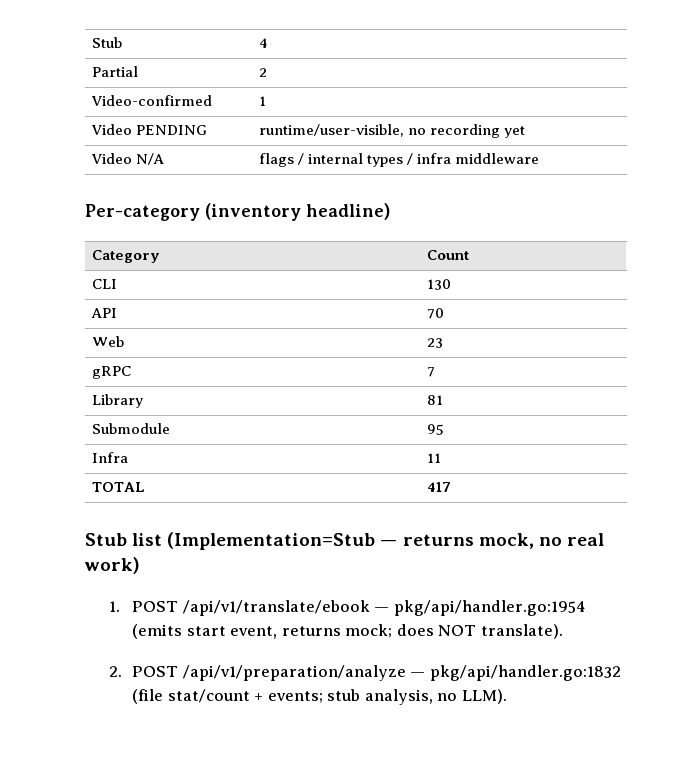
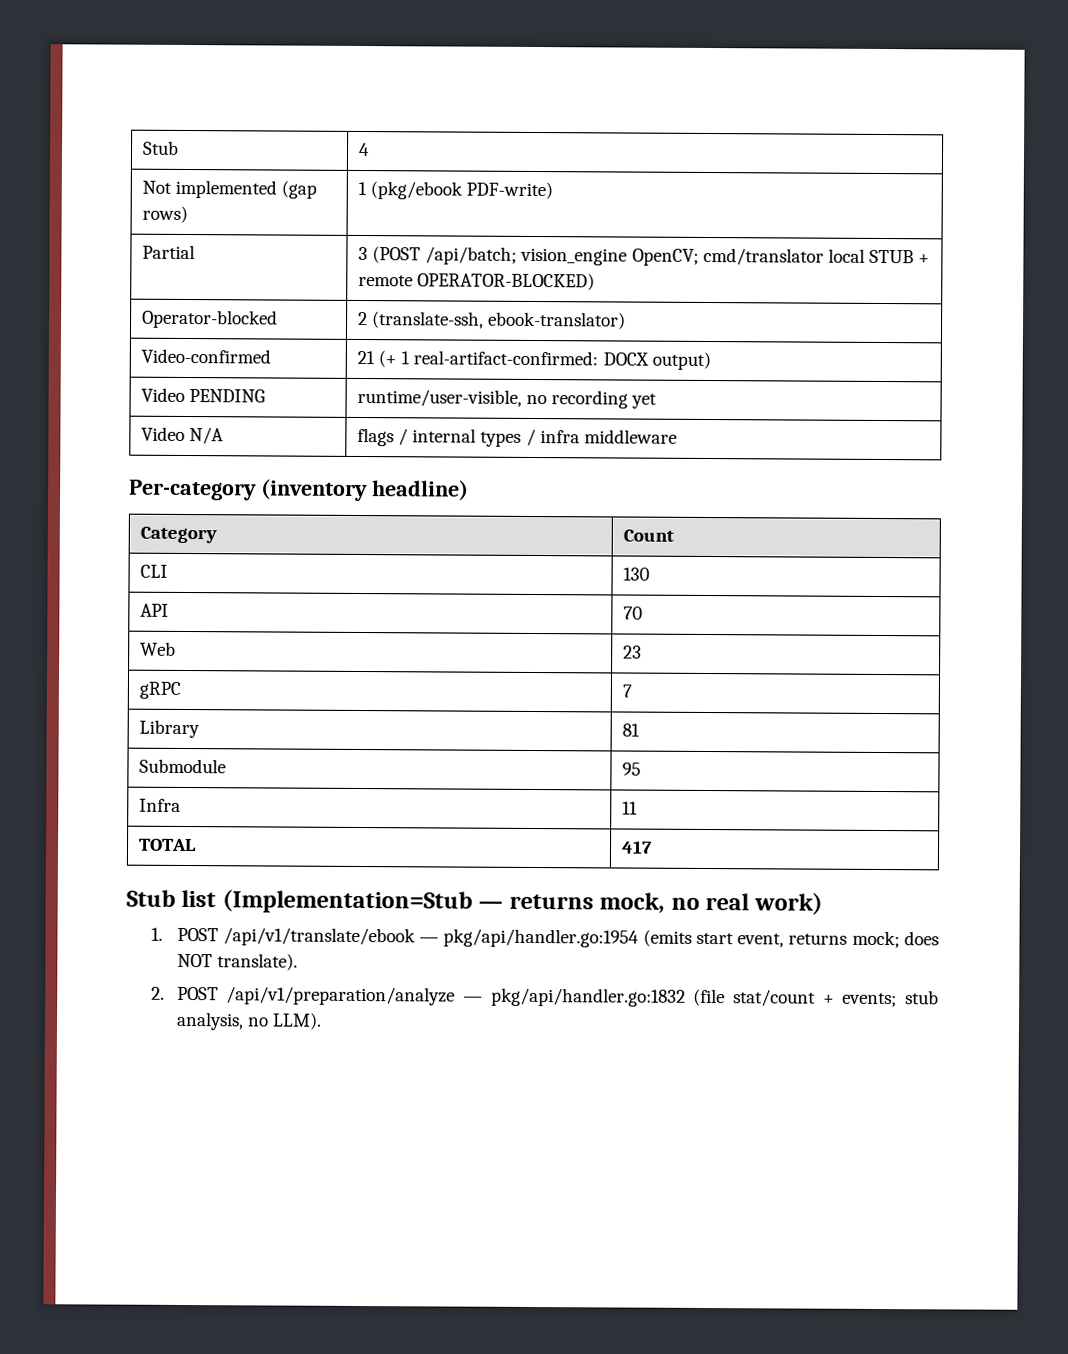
[92,66,139,77] Partial -> [142,179,318,199] [142,205,189,224] [358,181,554,200] [142,244,196,260] [358,246,931,266] [358,272,596,291] [142,309,279,329] Not implemented (gap rows) | 1 (pkg/ebook PDF-write) // Partial | 3 (POST /api/batch; vision_engine OpenCV; cmd/translator local STUB + remote OPERATOR-BLOCKED) // Operator-blocked
(268, 72) none -> [372,311,627,330] (translate-ssh, ebook-translator)
[259,96,267,106] 1 -> [357,350,711,371] 21 (+ 1 real-artifact-confirmed: DOCX output)

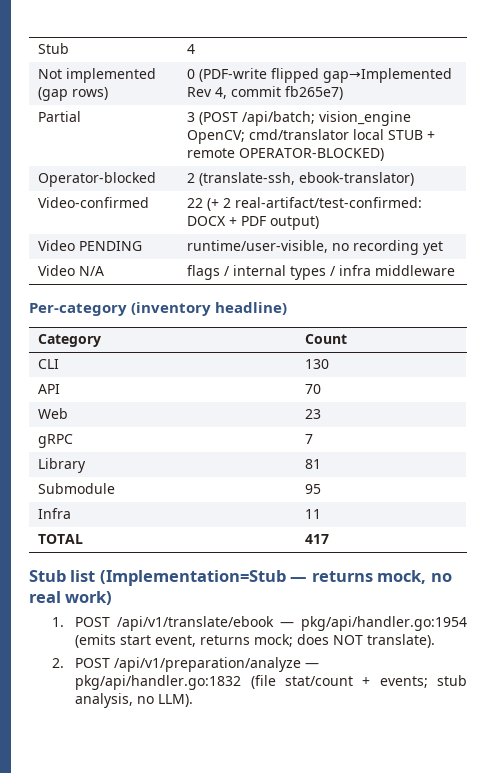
[358,181,554,200] 1 (pkg/ebook PDF-write) -> [186,68,452,83] [186,86,343,100] 0 (PDF-write flipped gap→Implemented Rev 4, commit fb265e7)
[357,350,649,368] 21 (+ 1 real-artifact-confirmed: DOCX -> [186,197,422,211] [186,216,266,226] 22 (+ 2 real-artifact/test-confirmed: DOCX + PDF

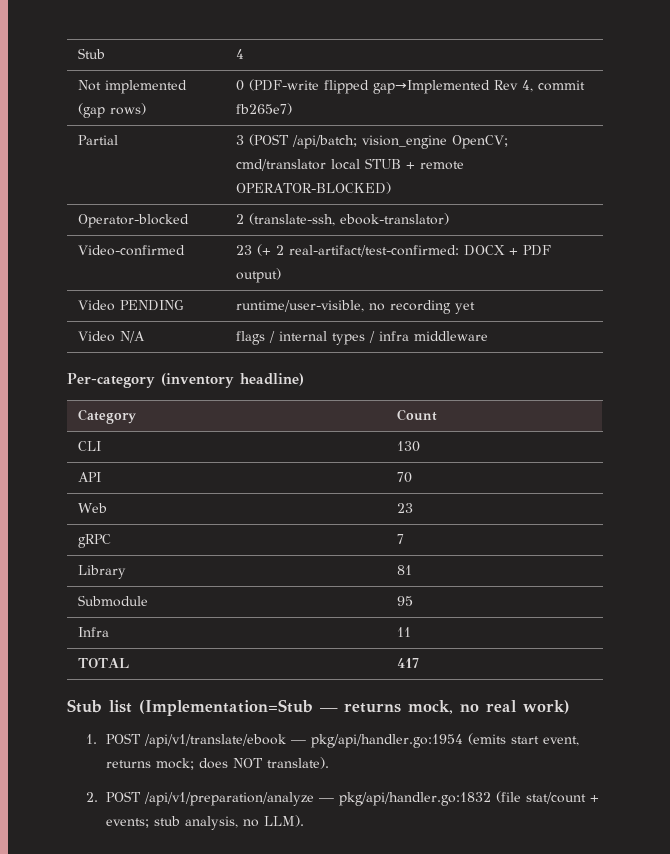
[186,198,203,208] 22 -> [235,245,252,255] 23

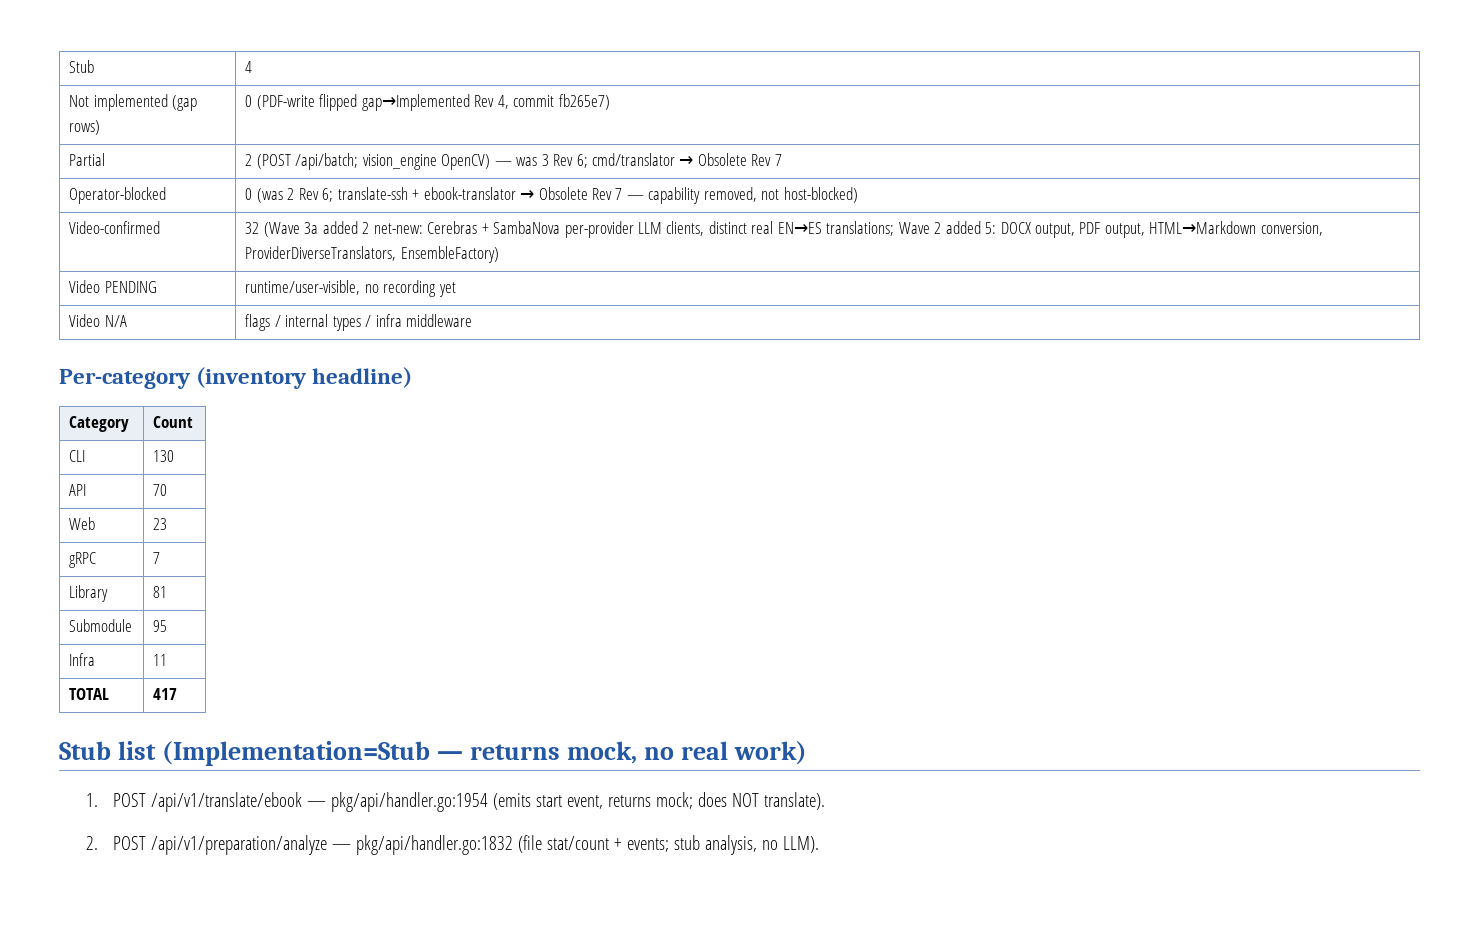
[235,135,244,145] 3 -> [245,154,253,166] 2
[451,135,508,149] [235,158,464,171] [235,182,391,194] [77,214,189,228] [235,213,449,226] [77,245,185,256] [235,244,551,257] [235,268,281,283] OpenCV; cmd/translator local STUB + remote OPERATOR-BLOCKED) // Operator-blocked | 2 (translate-ssh, ebook-translator) // Video-confirmed | 23 (+ 2 real-artifact/test-confirmed: DOCX + PDF output) -> [441,153,782,170] [69,187,167,204] [245,187,858,204] [69,221,161,234] [245,221,1323,238] [245,246,499,263] OpenCV) — was 3 Rev 6; cmd/translator → Obsolete Rev 7 // Operator-blocked | 0 (was 2 Rev 6; translate-ssh + ebook-translator → Obsolete Rev 7 — capability removed, not host-blocked) // Video-confirmed | 32 (Wave 3a added 2 net-new: Cerebras + SambaNova per-provider LLM clients, distinct real EN→ES translations; Wave 2 added 5: DOCX output, PDF output, HTML→Markdown conversion, ProviderDiverseTranslators, EnsembleFactory)

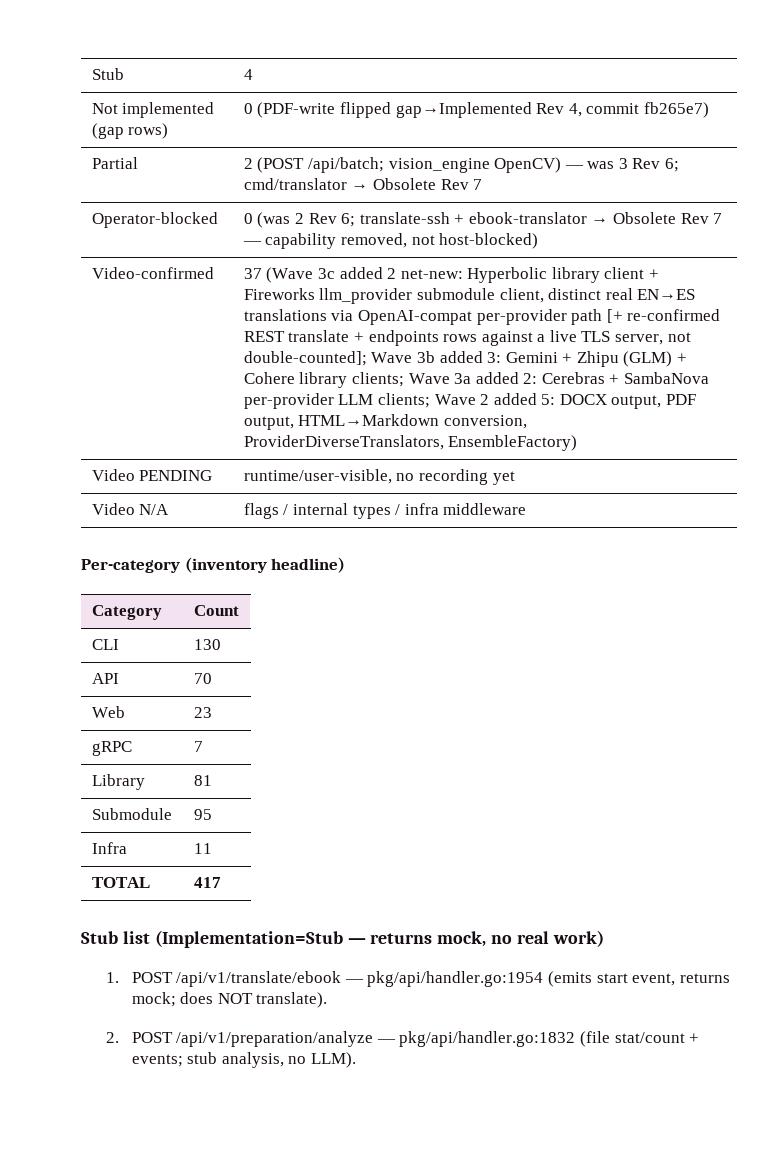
[245,221,423,237] 32 (Wave 3a added 2 net-new: -> [243,267,660,283] [243,288,696,304] [243,309,721,325] [243,330,691,346] [243,351,688,367] [243,372,538,388] 37 (Wave 3c added 2 net-new: Hyperbolic library client + Fireworks llm_provider submodule client, distinct real EN→ES translations via OpenAI-compat per-provider path [+ re-confirmed REST translate + endpoints rows against a live TLS server, not double-counted]; Wave 3b added 3: Gemini + Zhipu (GLM) + Cohere library clients; Wave 3a added 2:
[666,221,895,236] clients, distinct real EN→ES translations; -> [377,393,430,408] clients;

